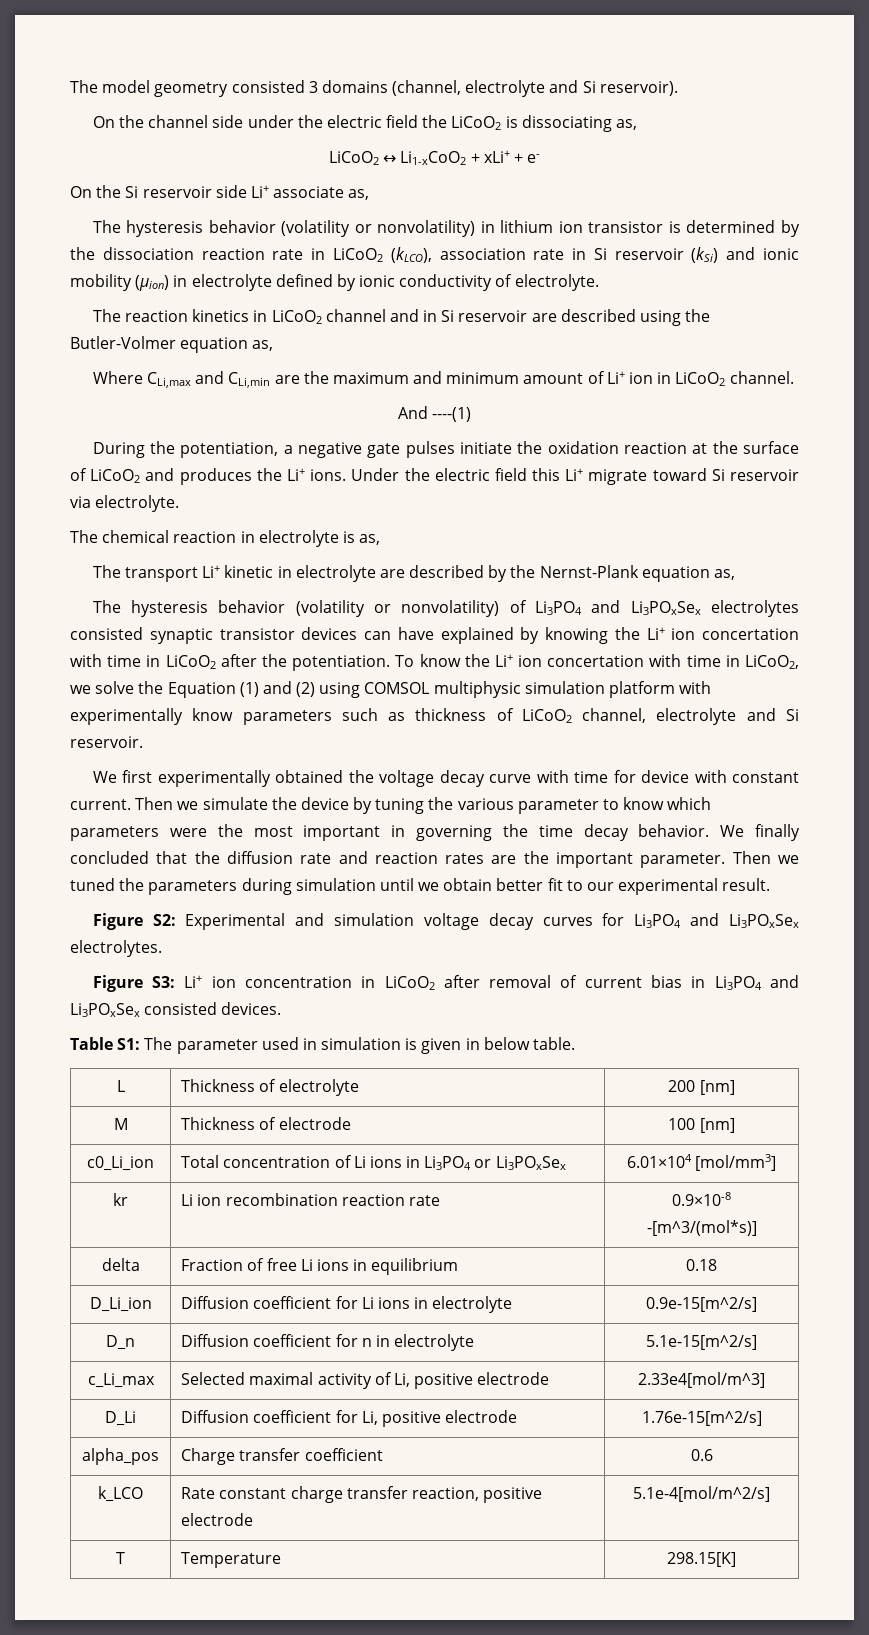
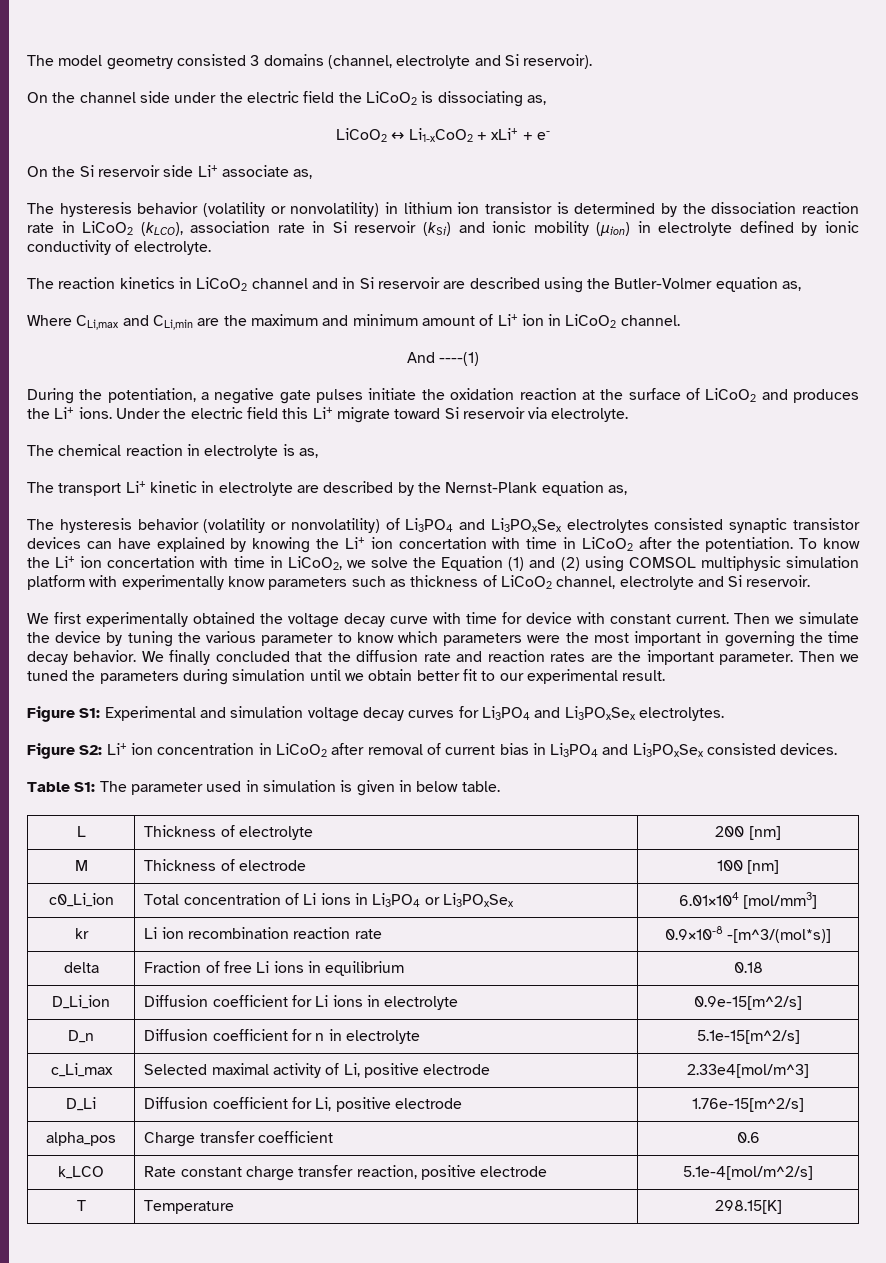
[152,914,176,926] S2: -> [79,708,101,718] S1:
[152,976,176,988] S3: -> [79,745,103,755] S2:

